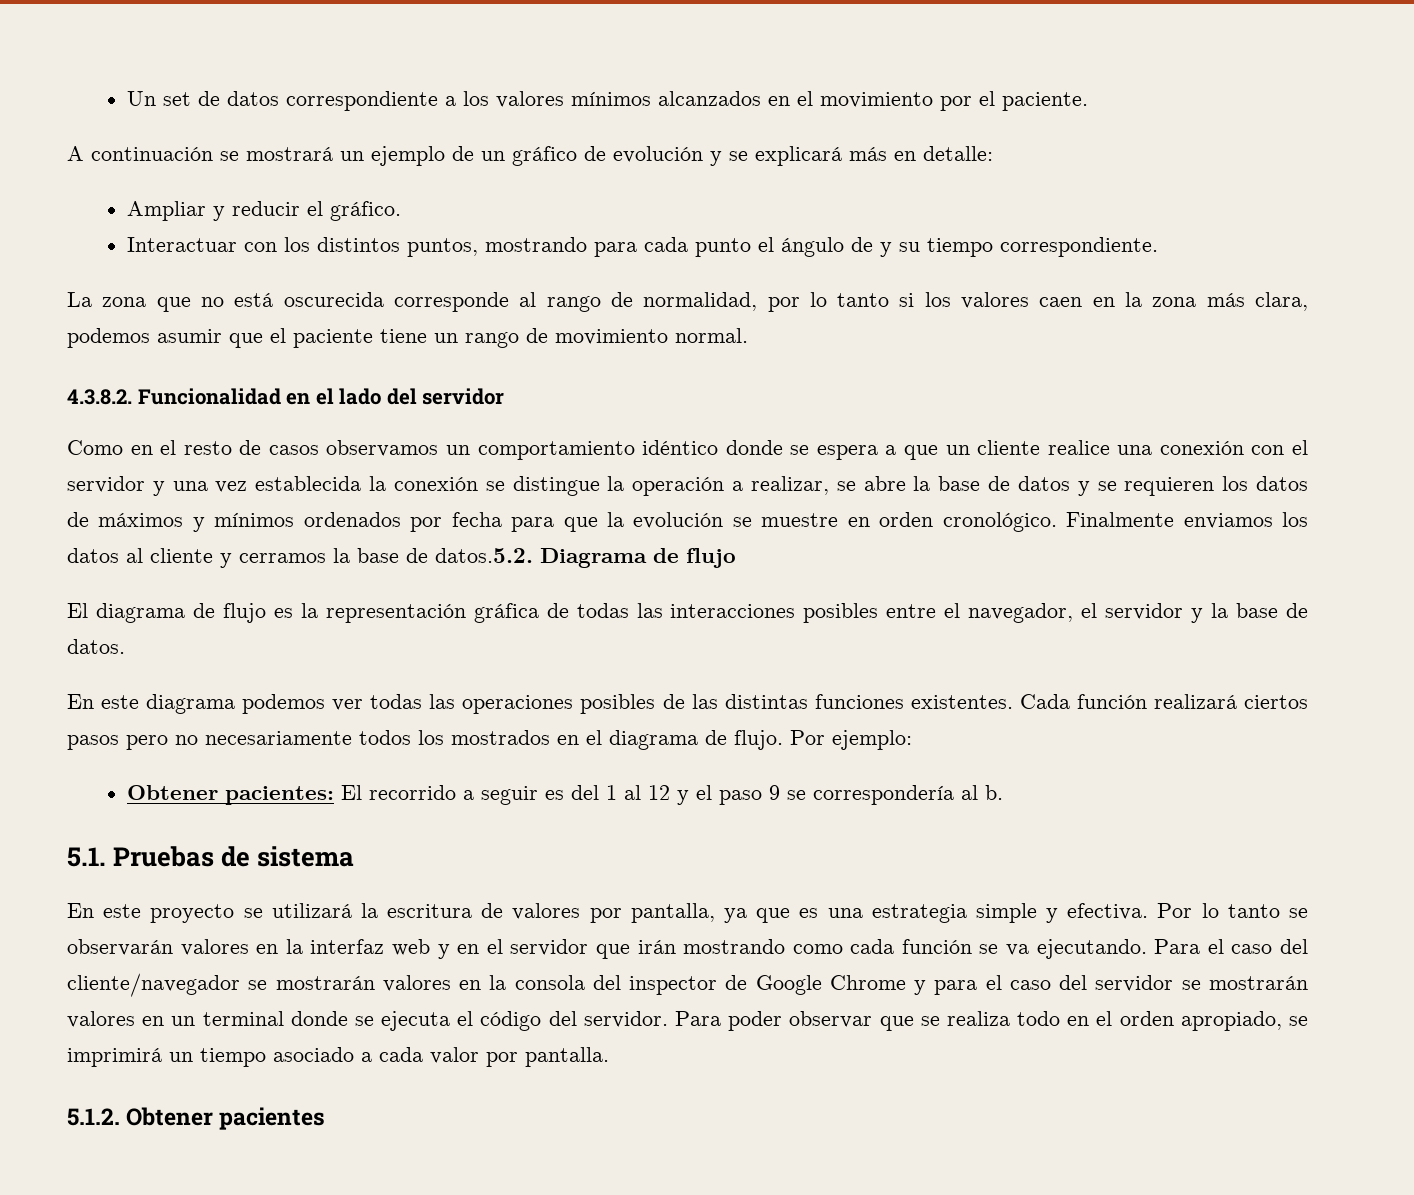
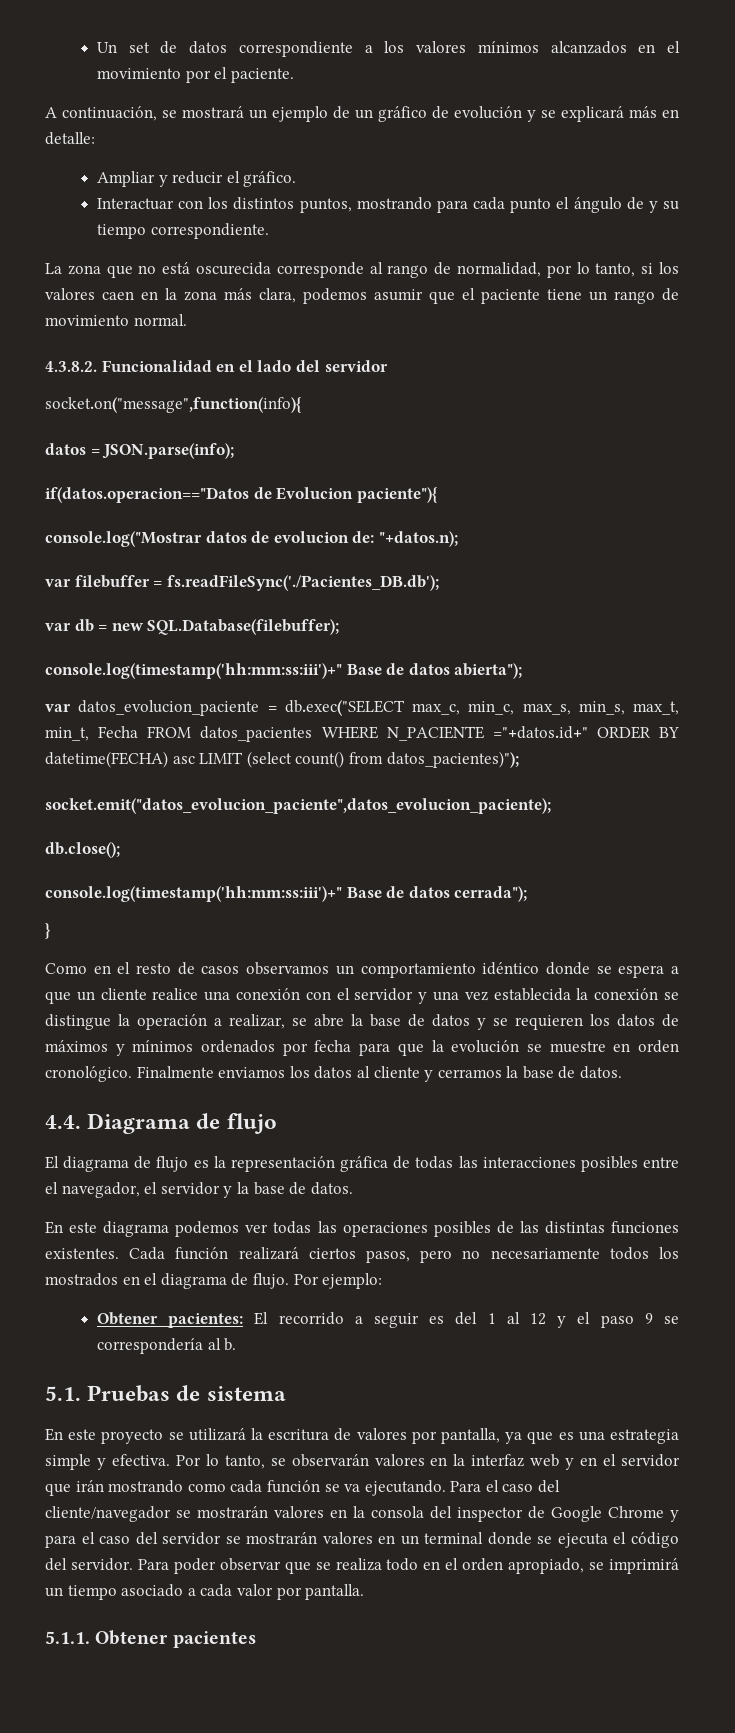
[91,147,213,161] continuación -> [62,106,157,121] continuación,
[837,293,890,307] tanto -> [595,263,636,277] tanto,
(505, 396) none -> [45,397,301,413] [45,443,235,459] [45,487,437,503] [45,531,458,547] [45,575,439,591] [45,619,340,635] [45,663,523,679] [45,700,679,716] [45,726,679,742] [45,751,519,768] [45,798,551,814] [45,842,120,858] [45,886,528,902] [45,923,51,939] // socket.on("message",function(info){ // datos = JSON.parse(info); // if(datos.operacion=="Datos de Evolucion paciente"){ // console.log("Mostrar datos de evolucion de: "+datos.n); // var filebuffer = fs.readFileSync('./Pacientes_DB.db'); // var db = new SQL.Database(filebuffer); // console.log(timestamp('hh:mm:ss:iii')+" Base de datos abierta"); // var datos_evolucion_paciente = db.exec("SELECT max_c, min_c, max_s, min_s, max_t, min_t, Fecha FROM datos_pacientes WHERE N_PACIENTE ="+datos.id+" ORDER BY datetime(FECHA) asc LIMIT (select count() from datos_pacientes)"); // socket.emit("datos_evolucion_paciente",datos_evolucion_paciente); // db.close(); // console.log(timestamp('hh:mm:ss:iii')+" Base de datos cerrada"); // }
[435,548,533,563] datos.5.2. -> [580,1066,623,1079] [45,1115,81,1129] datos. // 4.4.
[67,735,119,750] pasos -> [366,1250,410,1263] pasos,
[1227,904,1280,918] tanto -> [224,1455,265,1469] tanto,
[67,1108,120,1126] 5.1.2. -> [45,1631,90,1644] 5.1.1.

